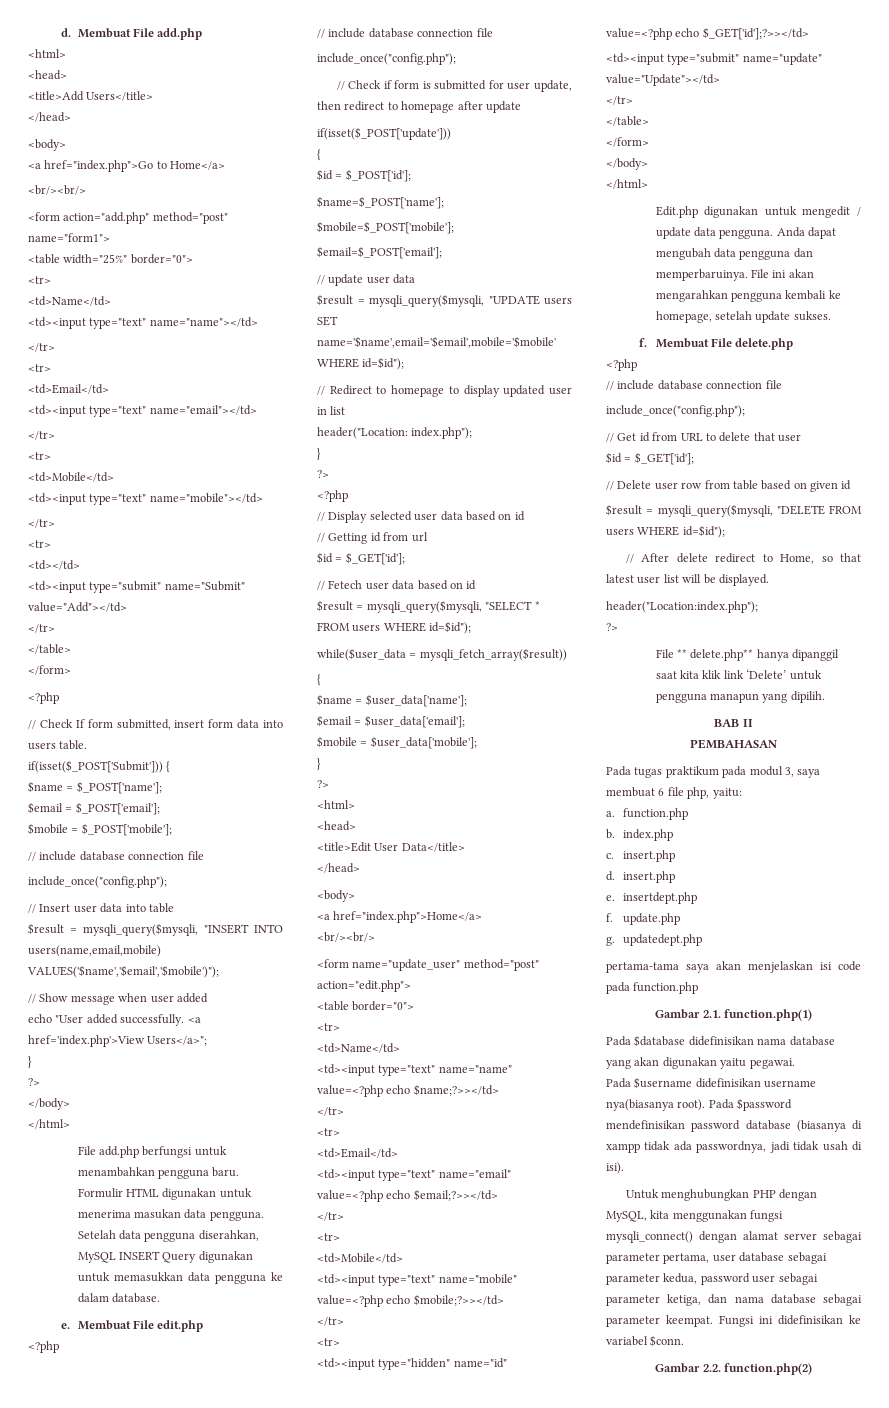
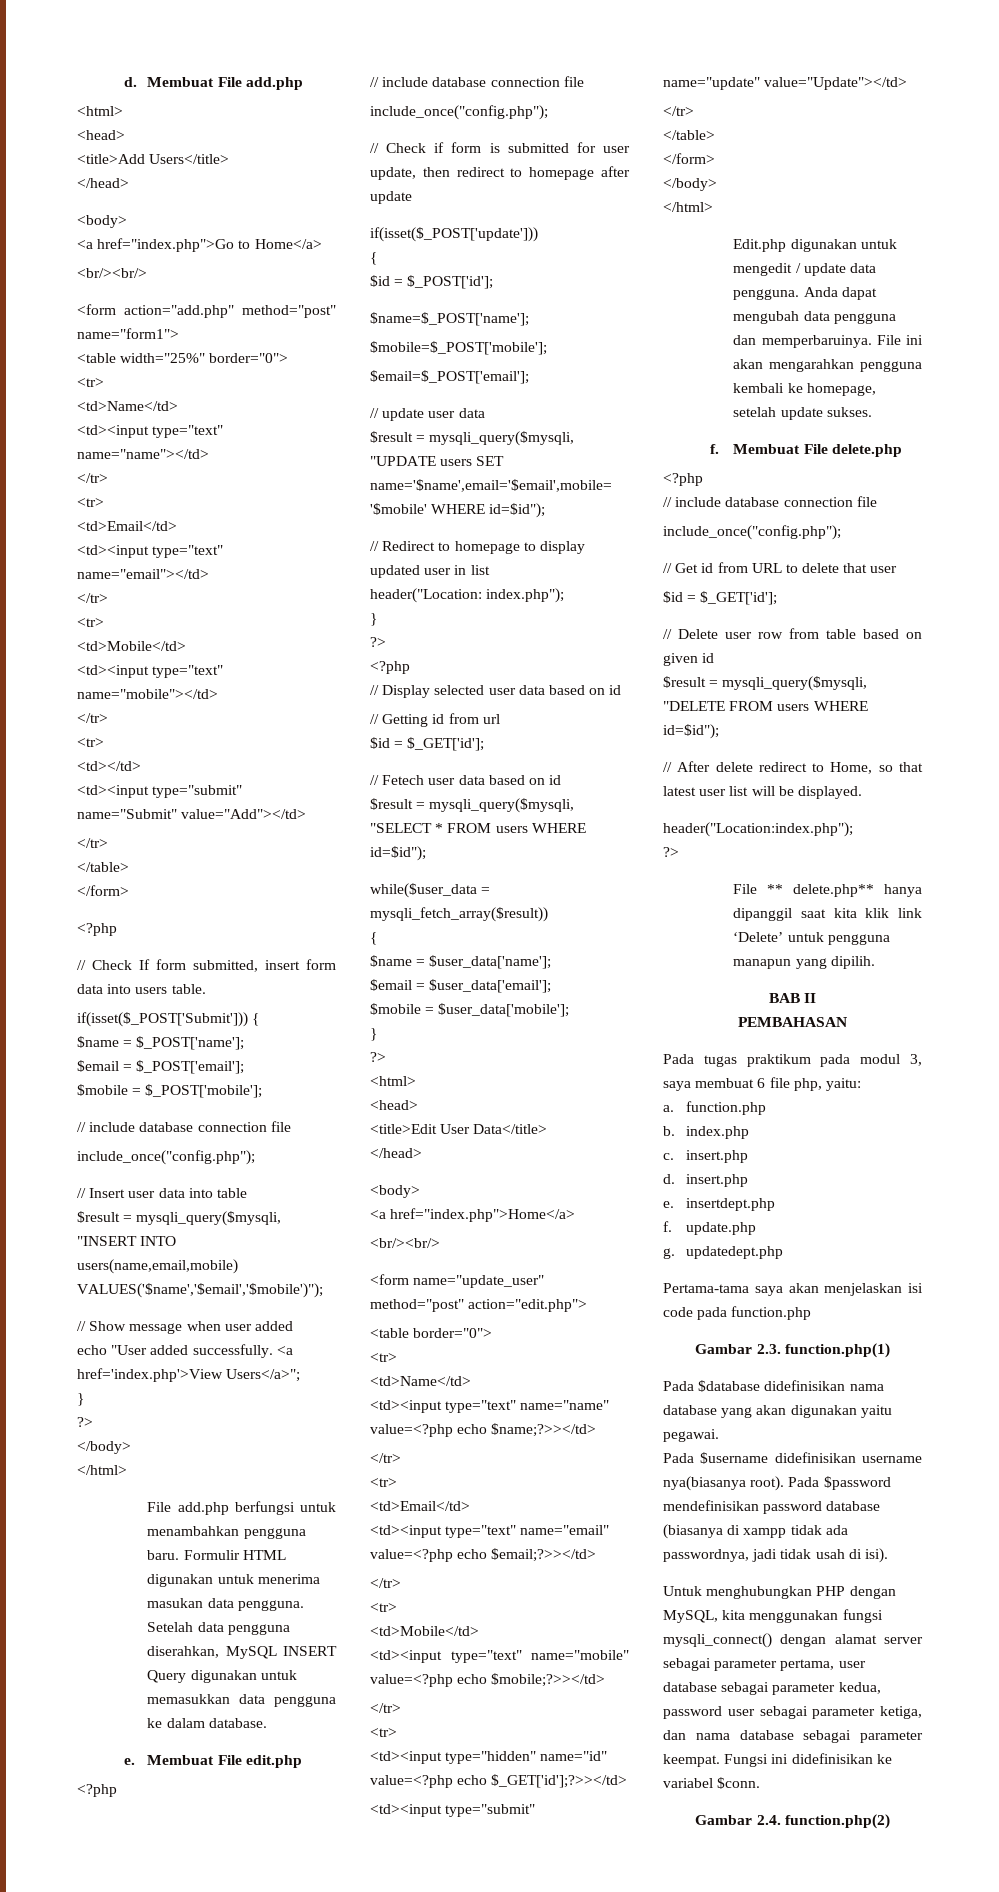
[606,962,679,973] pertama-tama -> [663,1283,749,1293] Pertama-tama
[702,1010,721,1018] 2.1. -> [756,1344,781,1354] 2.3.
[702,1364,721,1372] 2.2. -> [756,1815,781,1825] 2.4.

